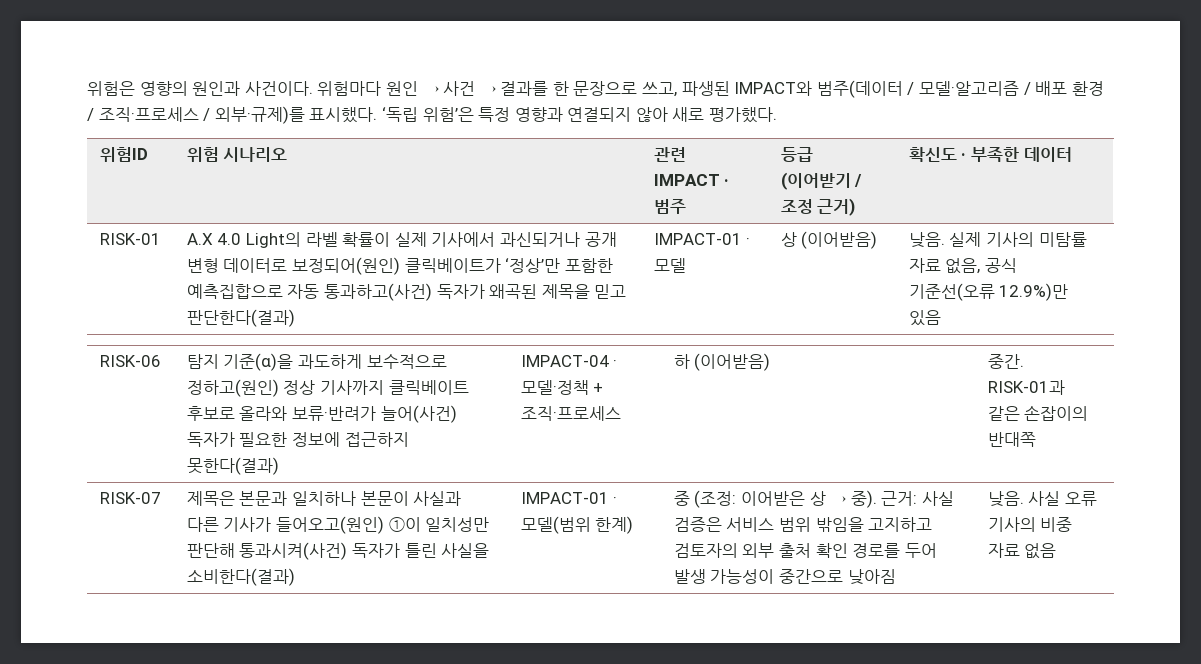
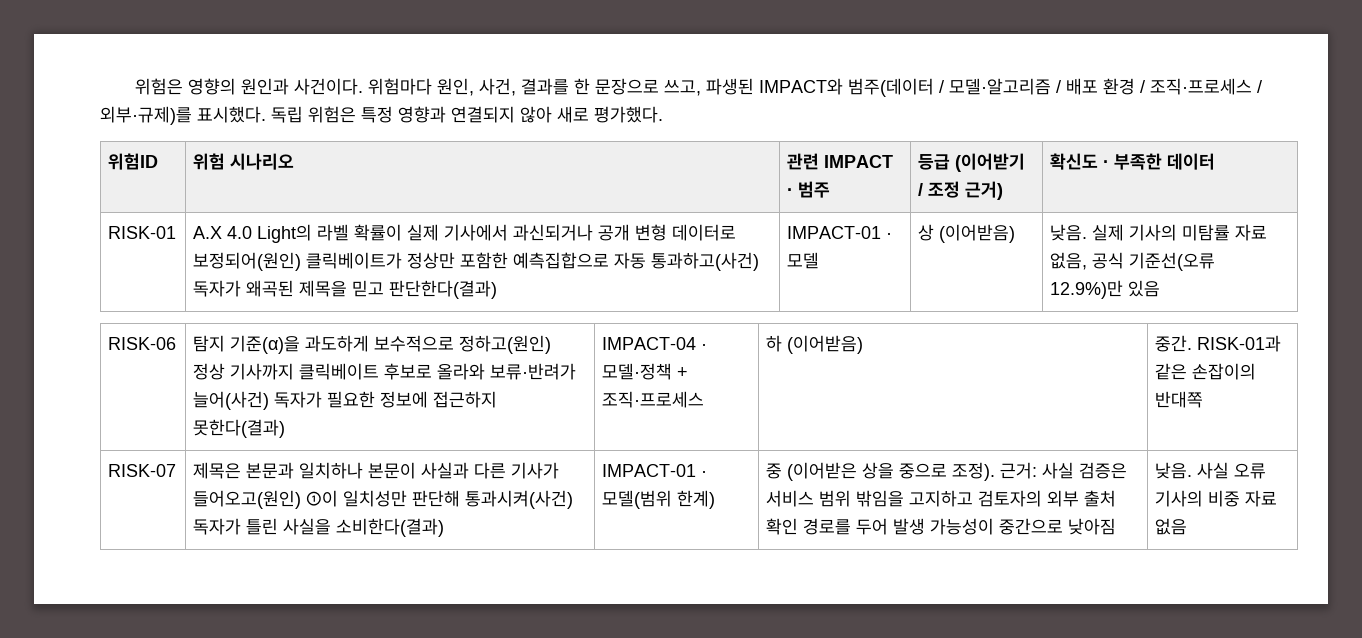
[385,81,496,96] 원인 → 사건 → -> [437,78,517,96] 원인, 사건,
[381,107,474,122] ‘독립 위험’은 -> [271,106,356,123] 독립 위험은
[505,258,561,273] ‘정상’만 -> [407,252,456,269] 정상만
[694,490,877,508] (조정: 이어받은 상 → 중). -> [787,462,996,481] (이어받은 상을 중으로 조정).

